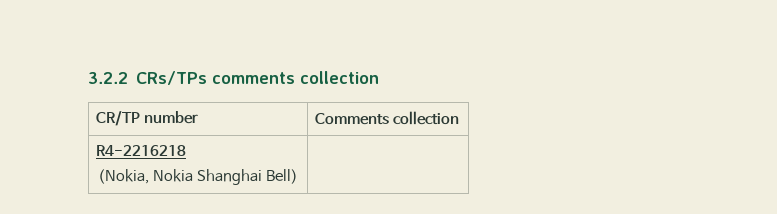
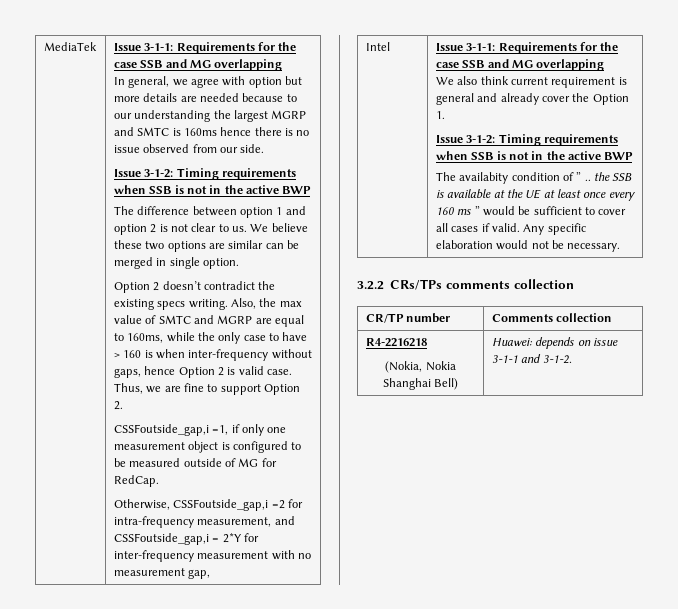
(88, 78) none -> [43,42,97,51] [113,42,297,54] [113,59,283,71] [113,76,303,88] [113,93,297,102] [113,110,307,122] [113,127,310,136] [113,144,265,153] [113,168,296,180] [113,185,312,194] [113,206,306,218] [113,223,308,235] [113,240,300,252] [113,257,239,269] [113,281,276,293] [113,298,302,310] [113,315,305,327] [113,332,308,344] [113,349,312,361] [113,366,293,378] [113,383,301,395] [113,401,123,410] [113,424,287,436] [113,441,302,453] [113,458,277,467] [113,475,159,487] [113,499,303,511] [113,516,295,528] [113,533,259,545] [113,550,311,562] [113,568,211,579] [365,42,390,51] [435,42,619,54] [435,59,605,71] [435,76,627,88] [435,93,629,105] [435,111,445,119] [435,134,618,146] [435,151,634,160] [435,172,633,184] [435,189,635,201] [435,206,627,216] [435,223,586,235] [435,240,621,252] MediaTek | Issue 3-1-1: Requirements for the case SSB and MG overlapping // In general, we agree with option but more details are needed because to our understanding the largest MGRP and SMTC is 160ms hence there is no issue observed from our side. // Issue 3-1-2: Timing requirements when SSB is not in the active BWP // The difference between option 1 and option 2 is not clear to us. We believe these two options are similar can be merged in single option. // Option 2 doesn’t contradict the existing specs writing. Also, the max value of SMTC and MGRP are equal to 160ms, while the only case to have > 160 is when inter-frequency without gaps, hence Option 2 is valid case. Thus, we are fine to support Option 2. // CSSFoutside_gap,i =1, if only one measurement object is configured to be measured outside of MG for RedCap. // Otherwise, CSSFoutside_gap,i =2 for intra-frequency measurement, and CSSFoutside_gap,i = 2*Y for inter-frequency measurement with no measurement gap, // Intel | Issue 3-1-1: Requirements for the case SSB and MG overlapping // We also think current requirement is general and already cover the Option 1. // Issue 3-1-2: Timing requirements when SSB is not in the active BWP // The availabity condition of ” .. the SSB is available at the UE at least once every 160 ms ” would be sufficient to cover all cases if valid. Any specific elaboration would not be necessary. //
(298, 176) none -> [491,337,618,349] [491,354,572,364] Huawei: depends on issue 3-1-1 and 3-1-2.

